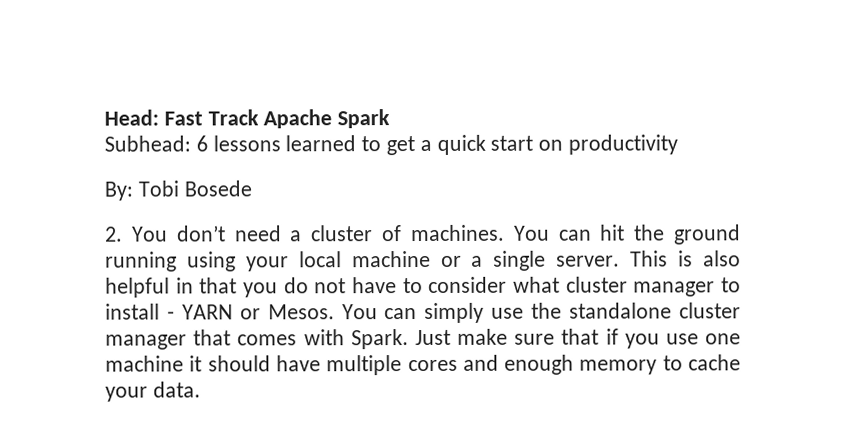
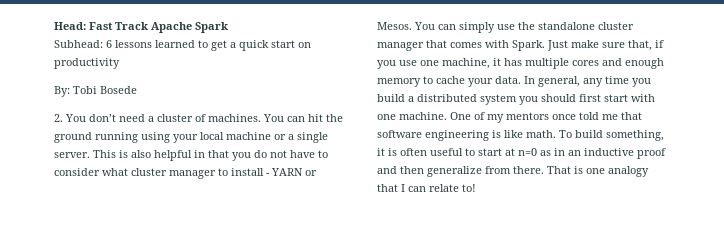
[561,328,600,345] that -> [628,40,652,51] that,
[105,355,321,372] machine it should have -> [442,58,522,69] machine, it has
(201, 389) none -> [524,76,651,87] [377,94,655,105] [377,112,642,123] [377,130,664,141] [377,148,666,159] [377,166,649,177] [377,184,476,192] In general, any time you build a distributed system you should first start with one machine. One of my mentors once told me that software engineering is like math. To build something, it is often useful to start at n=0 as in an inductive proof and then generalize from there. That is one analogy that I can relate to!

